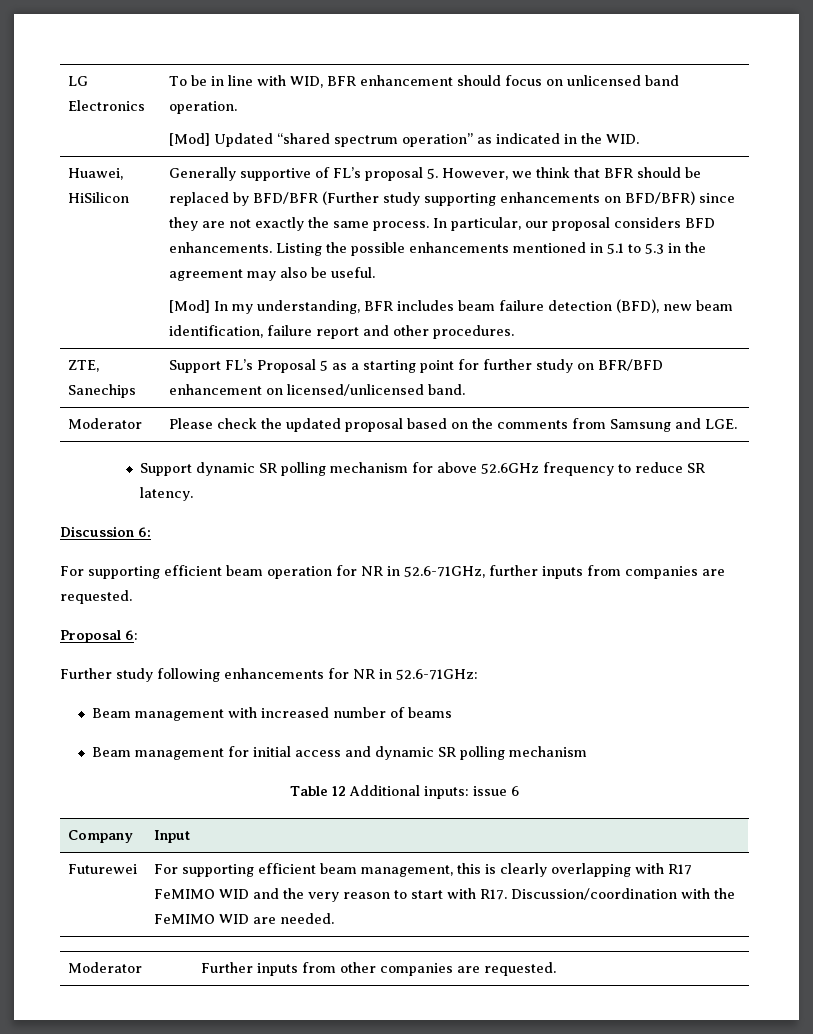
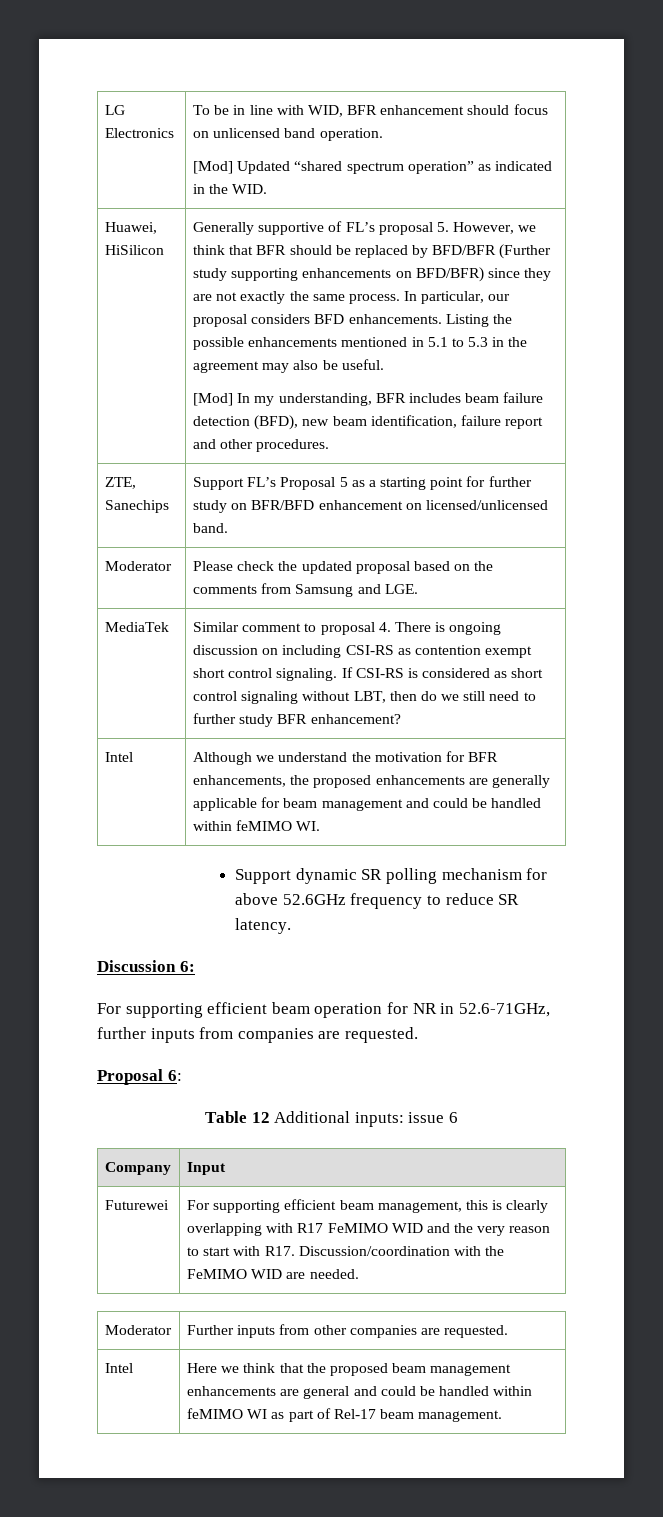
(738, 424) none -> [104,622,169,632] [192,622,502,635] [192,645,533,658] [192,667,544,681] [192,691,536,704] [192,713,401,727] [104,752,133,762] [192,751,499,765] [192,775,550,788] [192,797,542,811] [192,820,321,831] // MediaTek | Similar comment to proposal 4. There is ongoing discussion on including CSI-RS as contention exempt short control signaling. If CSI-RS is considered as short control signaling without LBT, then do we still need to further study BFR enhancement? // Intel | Although we understand the motivation for BFR enhancements, the proposed enhancements are generally applicable for beam management and could be handled within feMIMO WI.
[60,668,478,682] [91,707,452,721] [91,746,587,760] // Further study following enhancements for NR in 52.6-71GHz: // Beam management with increased number of beams // Beam management for initial access and dynamic SR polling mechanism -> (182, 1075) none
(557, 969) none -> [104,1363,133,1373] [186,1363,512,1376] [186,1386,533,1399] [186,1408,503,1422] // Intel | Here we think that the proposed beam management enhancements are general and could be handled within feMIMO WI as part of Rel-17 beam management.

